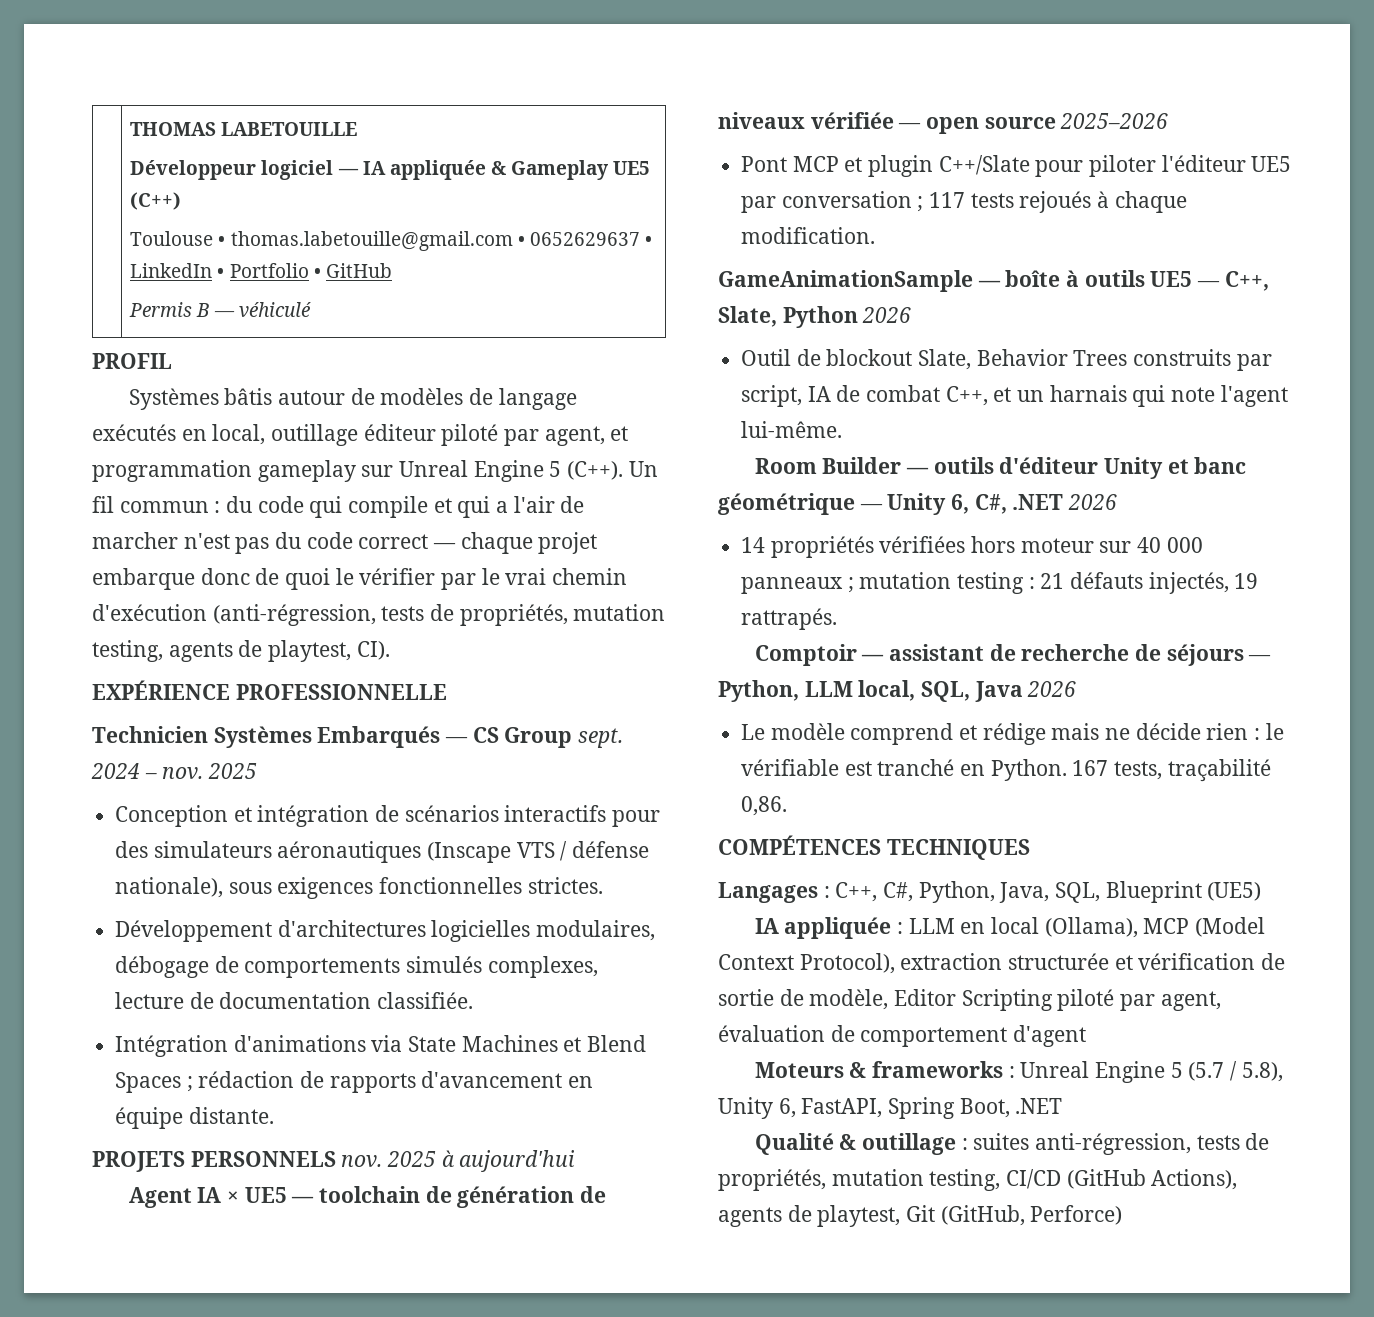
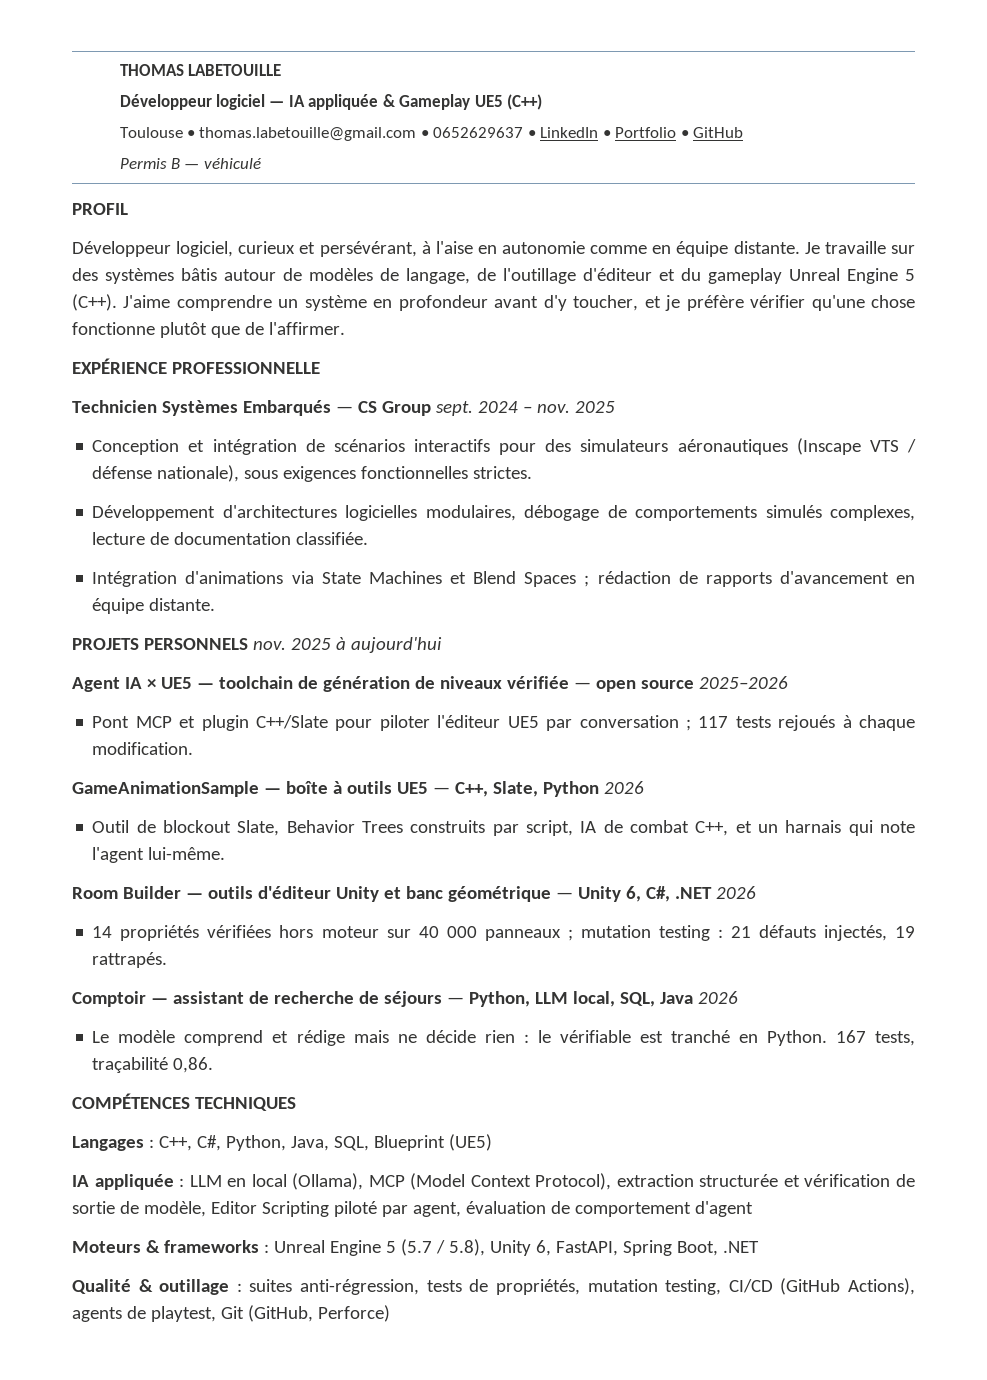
[128,388,219,410] Systèmes -> [72,241,915,257] [72,268,174,284] Développeur logiciel, curieux et persévérant, à l'aise en autonomie comme en équipe distante. Je travaille sur des systèmes
[498,388,577,410] [92,424,629,446] [92,460,658,482] [92,496,585,518] [92,532,598,554] [92,568,628,590] [92,604,666,626] [92,640,390,662] langage exécutés en local, outillage éditeur piloté par agent, et programmation gameplay sur Unreal Engine 5 (C++). Un fil commun : du code qui compile et qui a l'air de marcher n'est pas du code correct — chaque projet embarque donc de quoi le vérifier par le vrai chemin d'exécution (anti-régression, tests de propriétés, mutation testing, agents de playtest, CI). -> [406,268,915,284] [72,294,916,311] [72,322,345,338] langage, de l'outillage d'éditeur et du gameplay Unreal Engine 5 (C++). J'aime comprendre un système en profondeur avant d'y toucher, et je préfère vérifier qu'une chose fonctionne plutôt que de l'affirmer.

